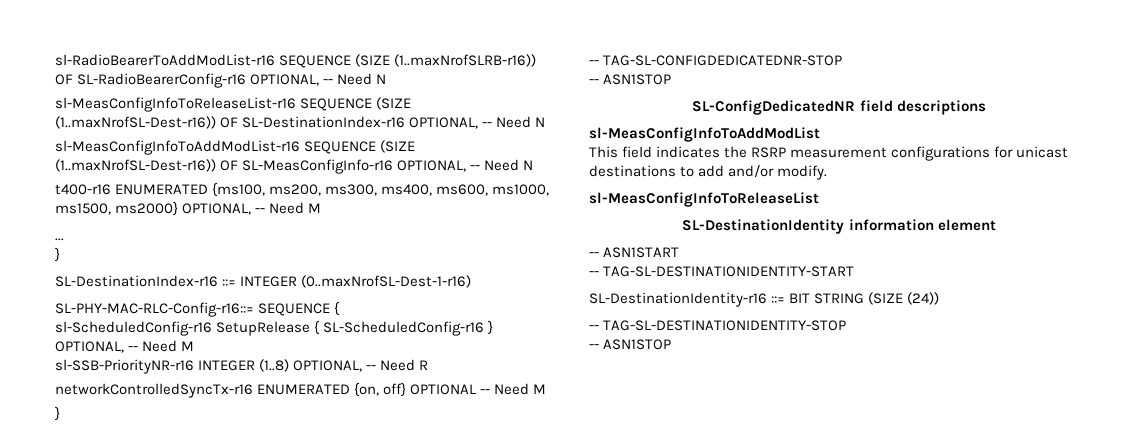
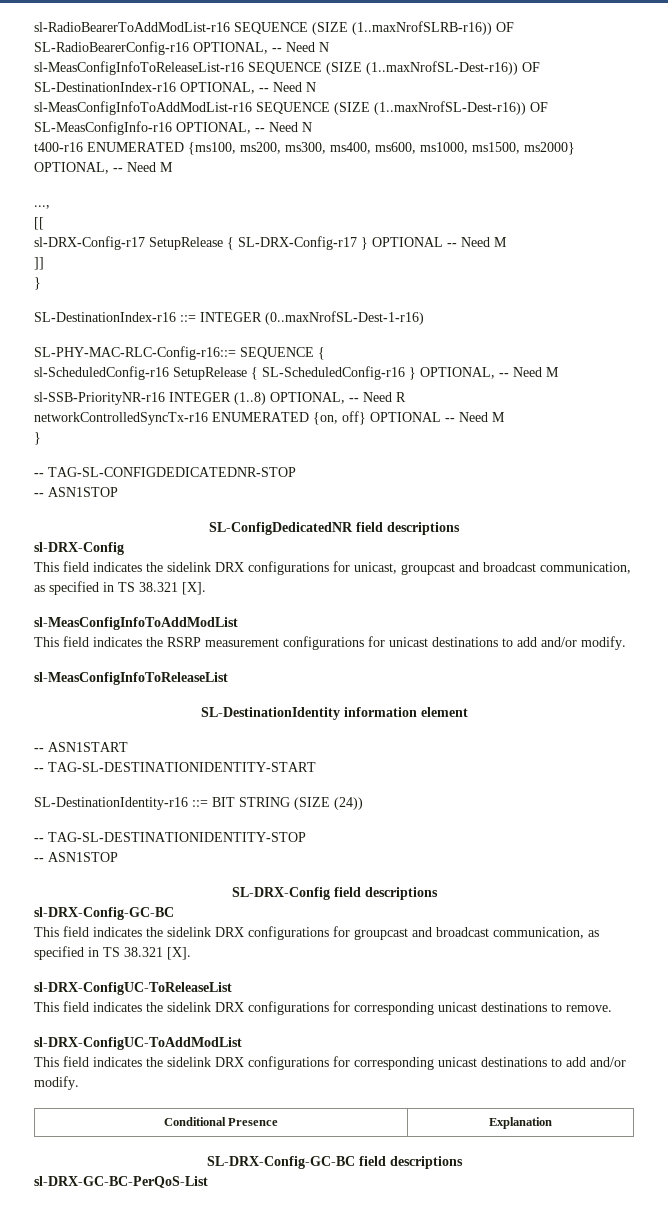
[55,238,64,241] ... -> [34,205,50,209] [34,217,44,230] [34,236,507,250] [34,257,44,270] ..., // [[ // sl-DRX-Config-r17 SetupRelease { SL-DRX-Config-r17 } OPTIONAL -- Need M // ]]
(986, 107) none -> [34,542,124,555] [34,561,631,575] [34,581,206,595] // sl-DRX-Config // This field indicates the sidelink DRX configurations for unicast, groupcast and broadcast communication, as specified in TS 38.321 [X].
(672, 344) none -> [231,887,438,900] [34,907,174,920] [34,926,599,940] [34,946,191,960] [34,982,232,995] [34,1001,612,1015] [34,1037,242,1050] [34,1056,626,1070] [34,1076,79,1090] [163,1117,279,1126] [489,1117,552,1129] [206,1156,463,1169] [34,1176,208,1188] // SL-DRX-Config field descriptions // sl-DRX-Config-GC-BC // This field indicates the sidelink DRX configurations for groupcast and broadcast communication, as specified in TS 38.321 [X]. // sl-DRX-ConfigUC-ToReleaseList // This field indicates the sidelink DRX configurations for corresponding unicast destinations to remove. // sl-DRX-ConfigUC-ToAddModList // This field indicates the sidelink DRX configurations for corresponding unicast destinations to add and/or modify. // Conditional Presence | Explanation // SL-DRX-Config-GC-BC field descriptions // sl-DRX-GC-BC-PerQoS-List

